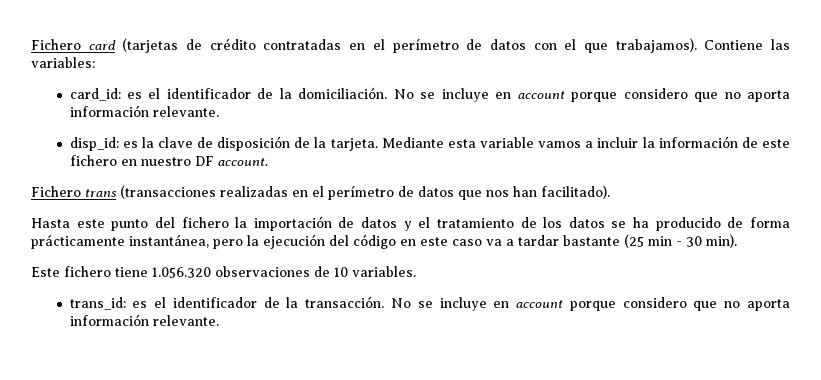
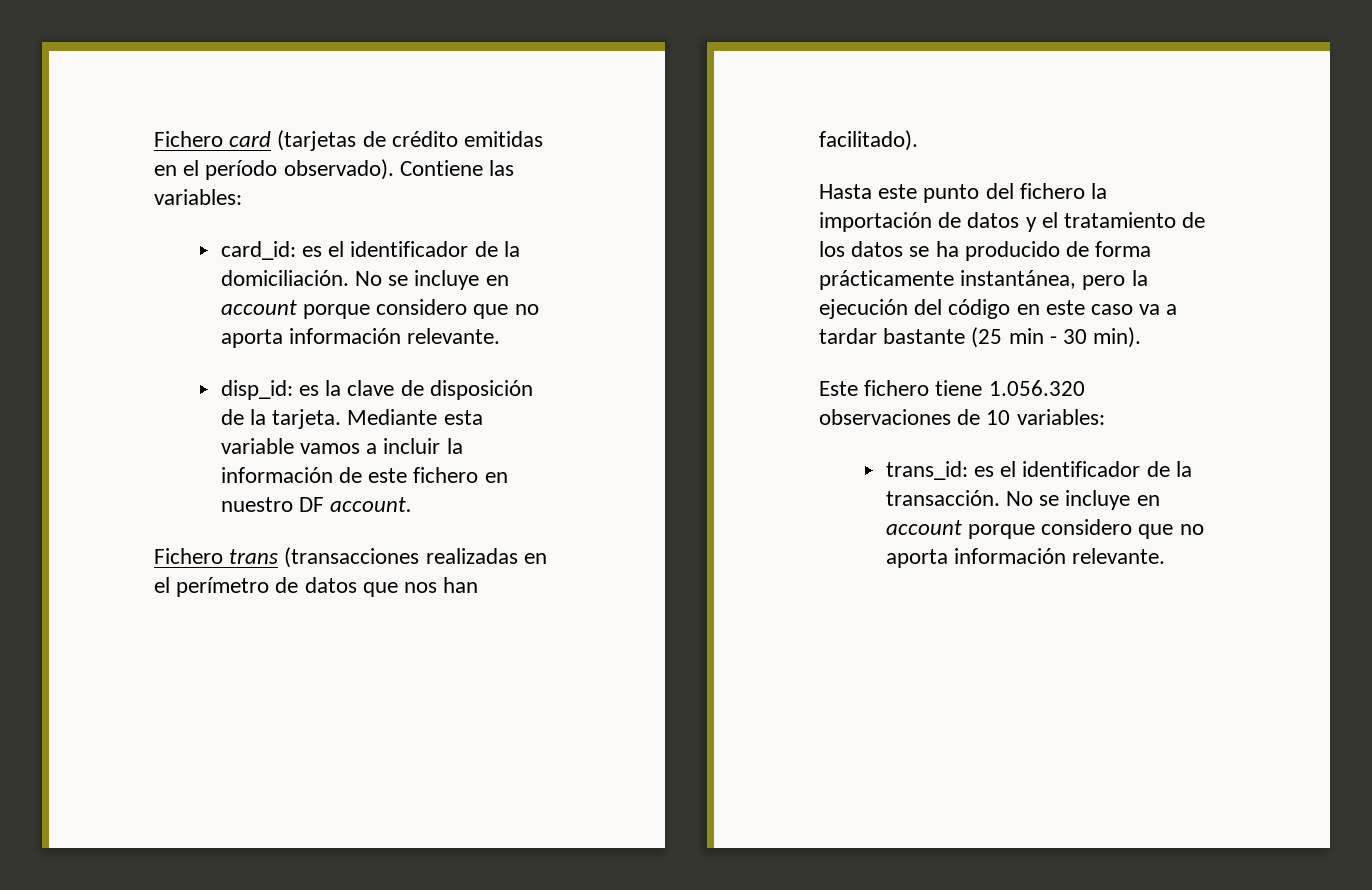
[263,38,697,53] contratadas en el perímetro de datos con el que trabajamos). -> [464,131,544,147] [154,159,394,180] emitidas en el período observado).
[352,266,416,277] variables. -> [1016,409,1105,425] variables:

